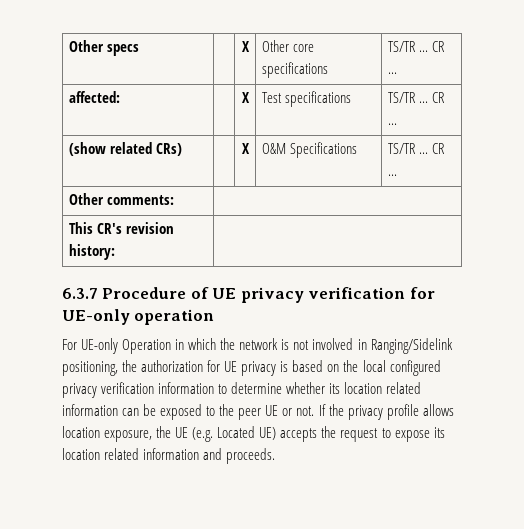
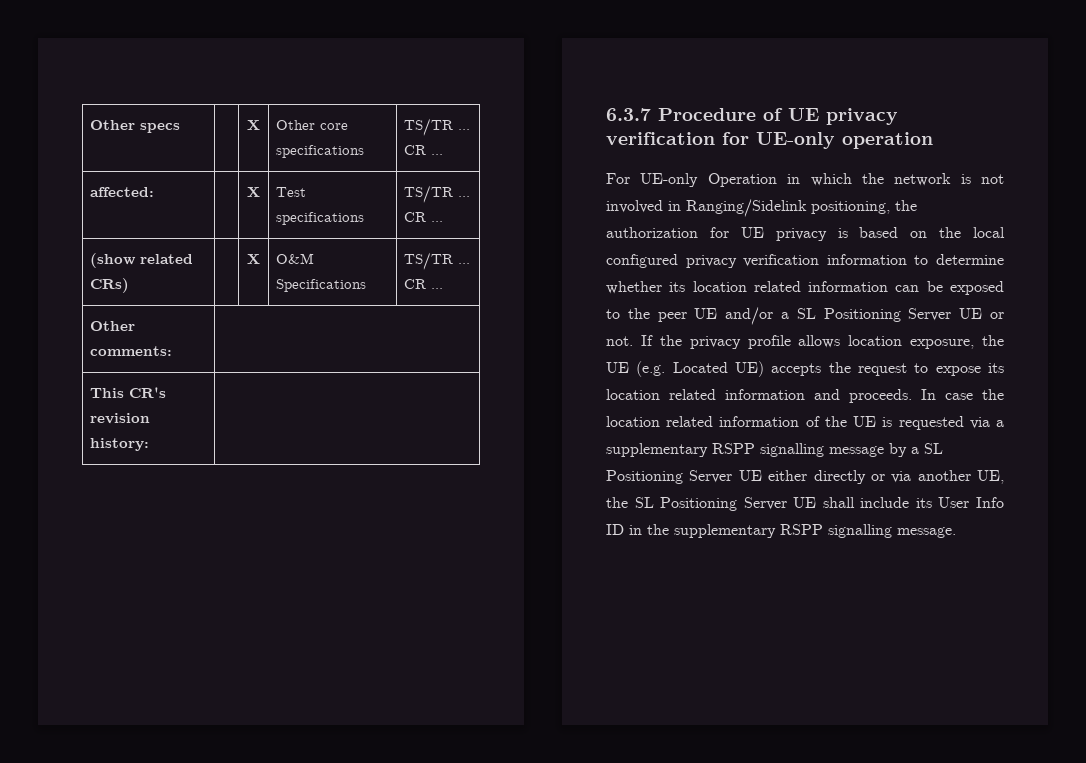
(279, 410) none -> [725,307,983,325] and/or a SL Positioning Server UE
(276, 456) none -> [921,389,1004,400] [606,416,1004,430] [606,443,943,457] [606,470,1004,484] [606,497,1004,511] [606,524,956,538] In case the location related information of the UE is requested via a supplementary RSPP signalling message by a SL Positioning Server UE either directly or via another UE, the SL Positioning Server UE shall include its User Info ID in the supplementary RSPP signalling message.

